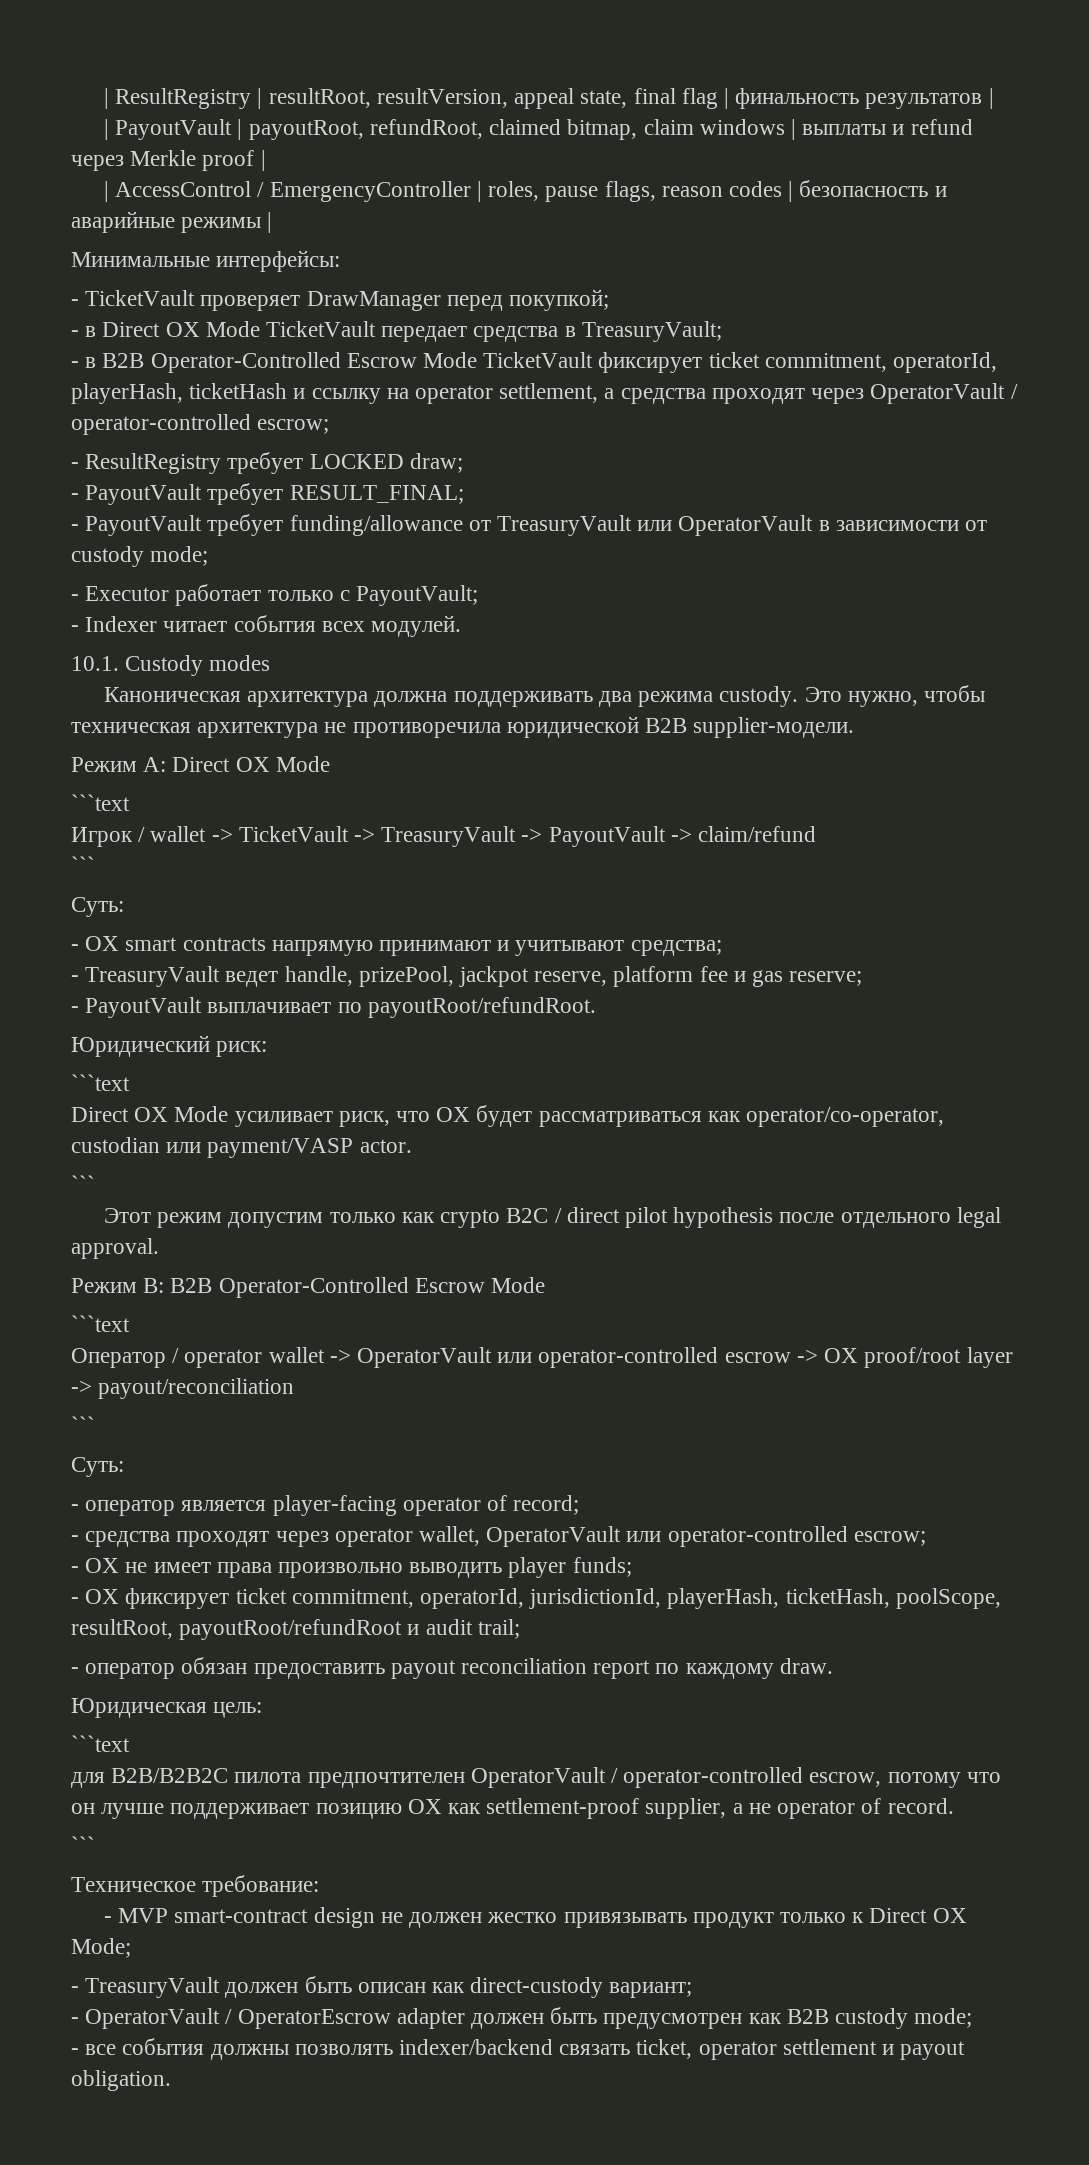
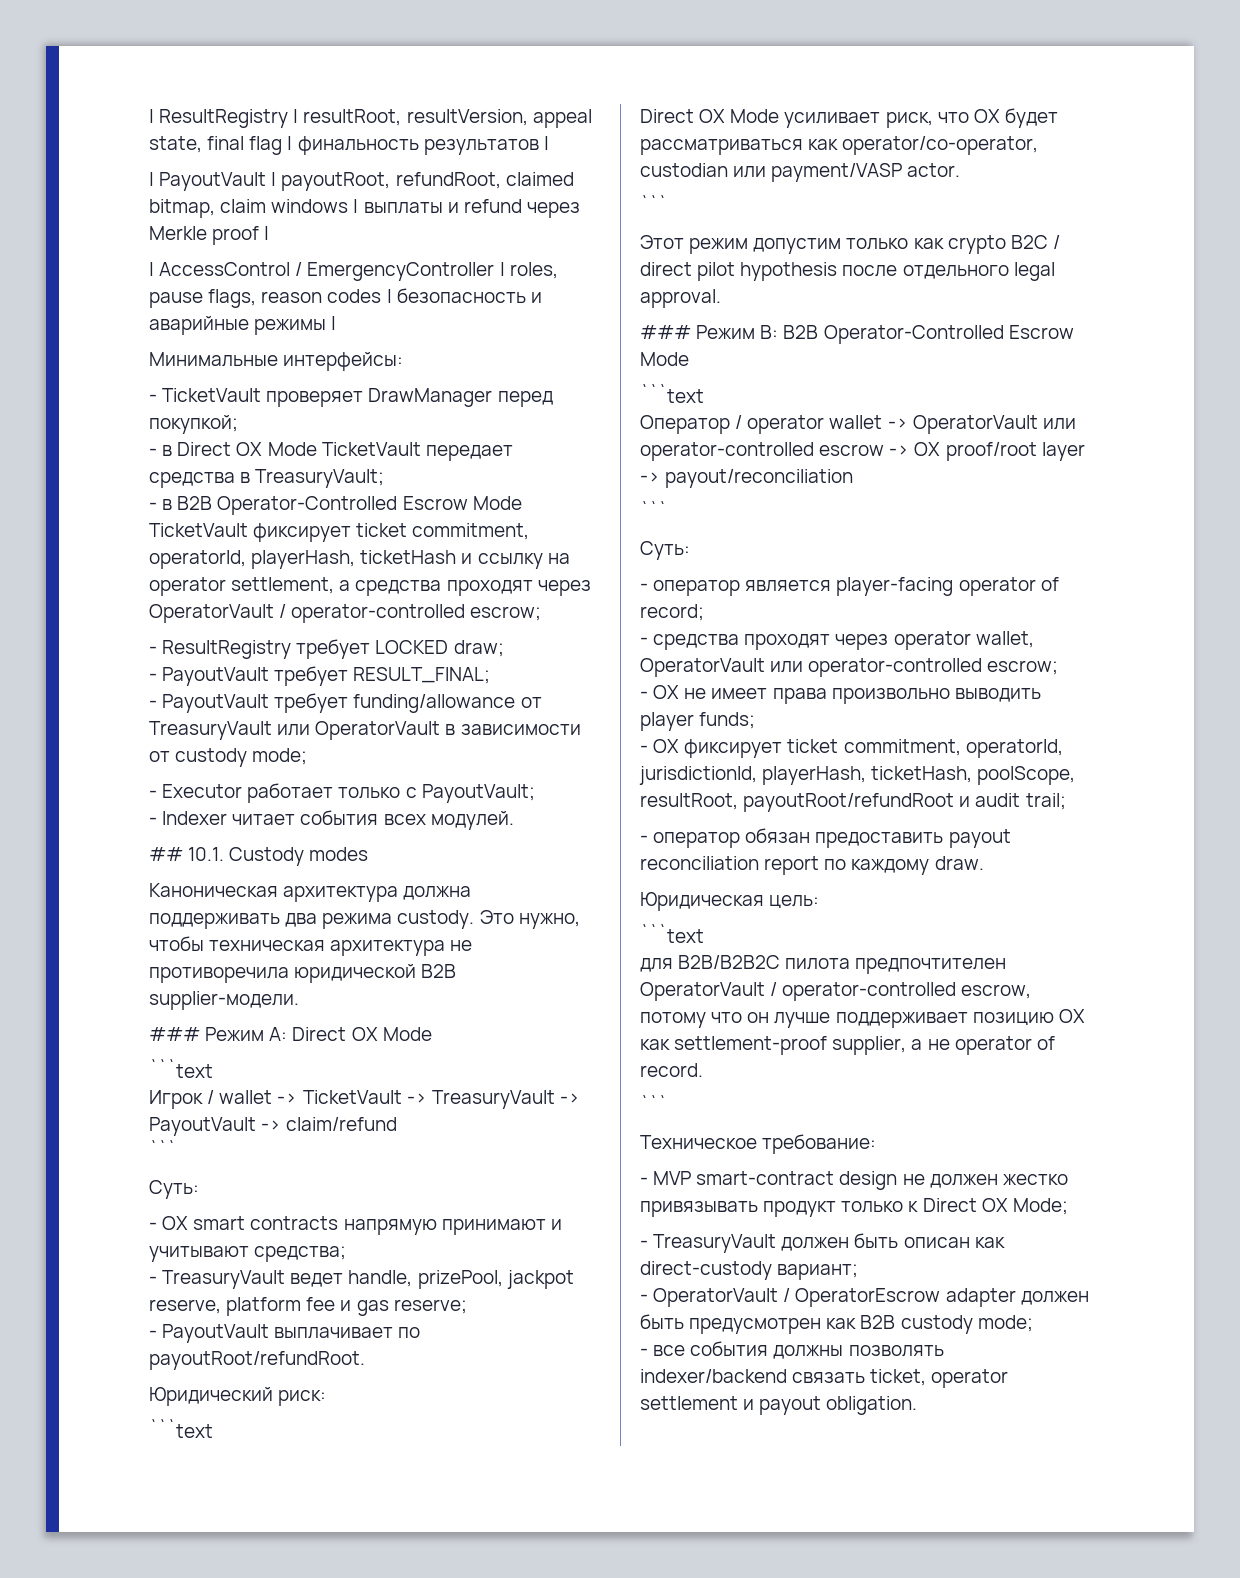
(462, 626) none -> [149,847,183,861] ##
(855, 727) none -> [149,1027,200,1041] ###
(159, 1248) none -> [640,325,691,339] ###

